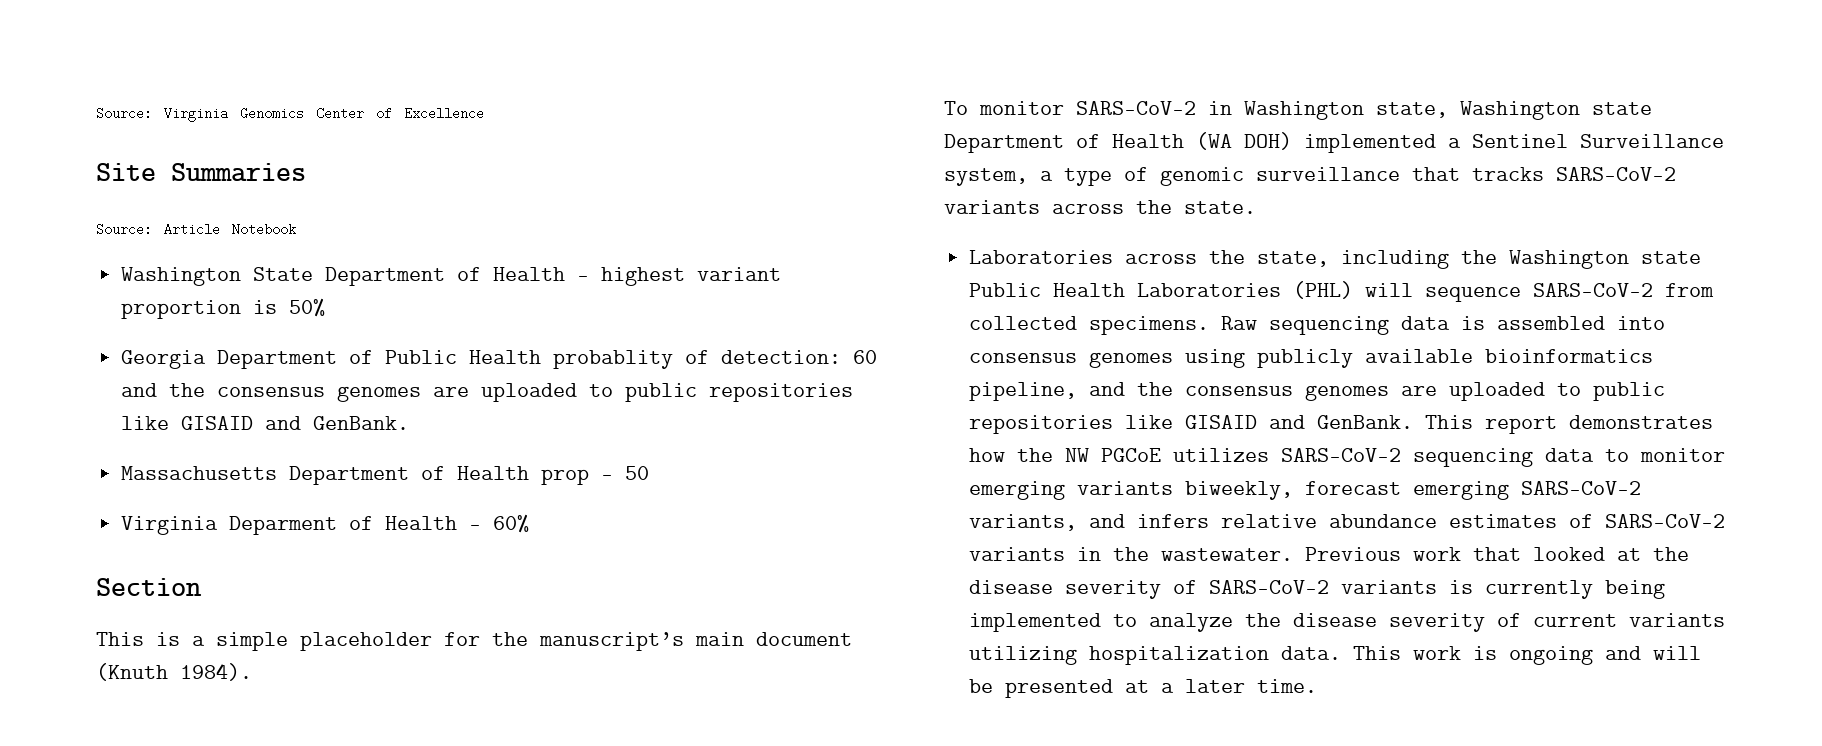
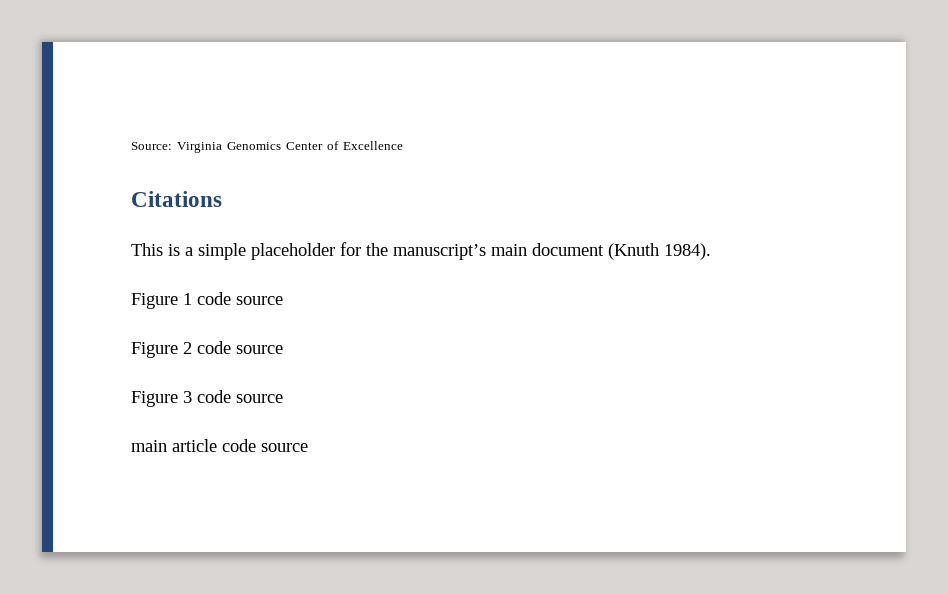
[96,163,306,182] [96,223,296,236] [121,267,782,286] [121,298,326,319] [121,350,878,369] [121,383,854,402] [121,416,410,430] [121,466,650,485] [121,514,530,535] [96,578,202,596] Site Summaries // Source: Article Notebook // Washington State Department of Health - highest variant proportion is 50% // Georgia Department of Public Health probablity of detection: 60 and the consensus genomes are uploaded to public repositories like GISAID and GenBank. // Massachusetts Department of Health prop - 50 // Virginia Deparment of Health - 60% // Section -> [131,191,222,207] Citations
[944,101,1652,120] [944,132,1724,153] [944,167,1676,186] [944,200,1256,214] [969,250,1702,269] [969,281,1715,302] [969,316,1666,335] [969,349,1654,368] [969,382,1666,401] [969,415,1714,434] [969,448,1726,467] [969,481,1642,500] [969,514,1726,531] [969,547,1690,561] [969,580,1666,599] [969,613,1726,632] [969,646,1702,665] [969,679,1318,698] To monitor SARS-CoV-2 in Washington state, Washington state Department of Health (WA DOH) implemented a Sentinel Surveillance system, a type of genomic surveillance that tracks SARS-CoV-2 variants across the state. // Laboratories across the state, including the Washington state Public Health Laboratories (PHL) will sequence SARS-CoV-2 from collected specimens. Raw sequencing data is assembled into consensus genomes using publicly available bioinformatics pipeline, and the consensus genomes are uploaded to public repositories like GISAID and GenBank. This report demonstrates how the NW PGCoE utilizes SARS-CoV-2 sequencing data to monitor emerging variants biweekly, forecast emerging SARS-CoV-2 variants, and infers relative abundance estimates of SARS-CoV-2 variants in the wastewater. Previous work that looked at the disease severity of SARS-CoV-2 variants is currently being implemented to analyze the disease severity of current variants utilizing hospitalization data. This work is ongoing and will be presented at a later time. -> [131,292,283,309] [131,341,283,358] [131,390,283,407] [131,439,308,452] Figure 1 code source // Figure 2 code source // Figure 3 code source // main article code source

